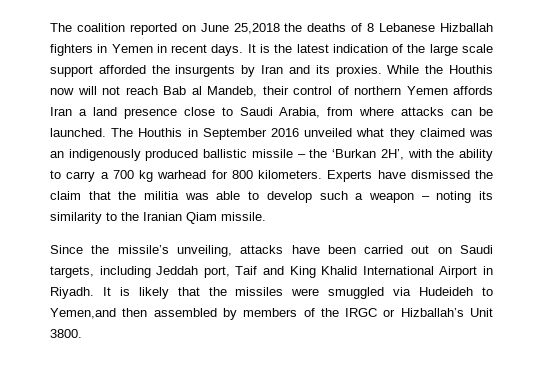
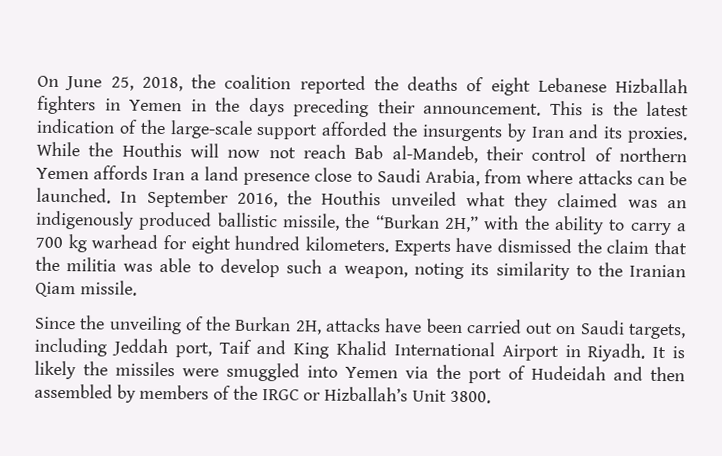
[50,23,280,35] The coalition reported on June 25,2018 -> [37,74,366,95] On June 25, 2018, the coalition reported
[367,23,375,32] 8 -> [490,77,531,96] eight
[171,44,256,56] recent days. It -> [215,97,583,118] the days preceding their announcement. This
[429,44,493,56] large scale -> [169,120,253,139] large-scale
[50,86,97,95] now will -> [190,143,261,158] will now
[191,86,257,97] al Mandeb, -> [391,145,478,164] al-Mandeb,
[111,128,299,140] The Houthis in September 2016 -> [120,188,382,208] In September 2016, the Houthis
[251,149,404,160] missile – the ‘Burkan 2H’, -> [282,213,479,233] missile, the “Burkan 2H,”
[231,170,253,179] 800 -> [190,235,301,254] eight hundred
[368,193,430,203] weapon – -> [344,265,409,279] weapon,
[117,245,232,257] missile’s unveiling, -> [108,315,322,335] unveiling of the Burkan 2H,
[177,287,200,296] that -> (76, 370) none
[393,287,494,296] [50,308,116,319] via Hudeideh to Yemen,and -> [307,364,643,384] into Yemen via the port of Hudeidah and

